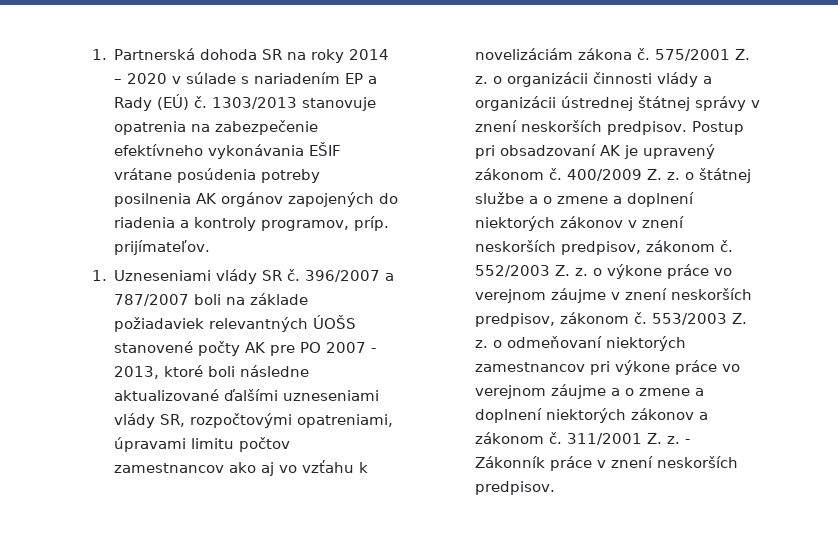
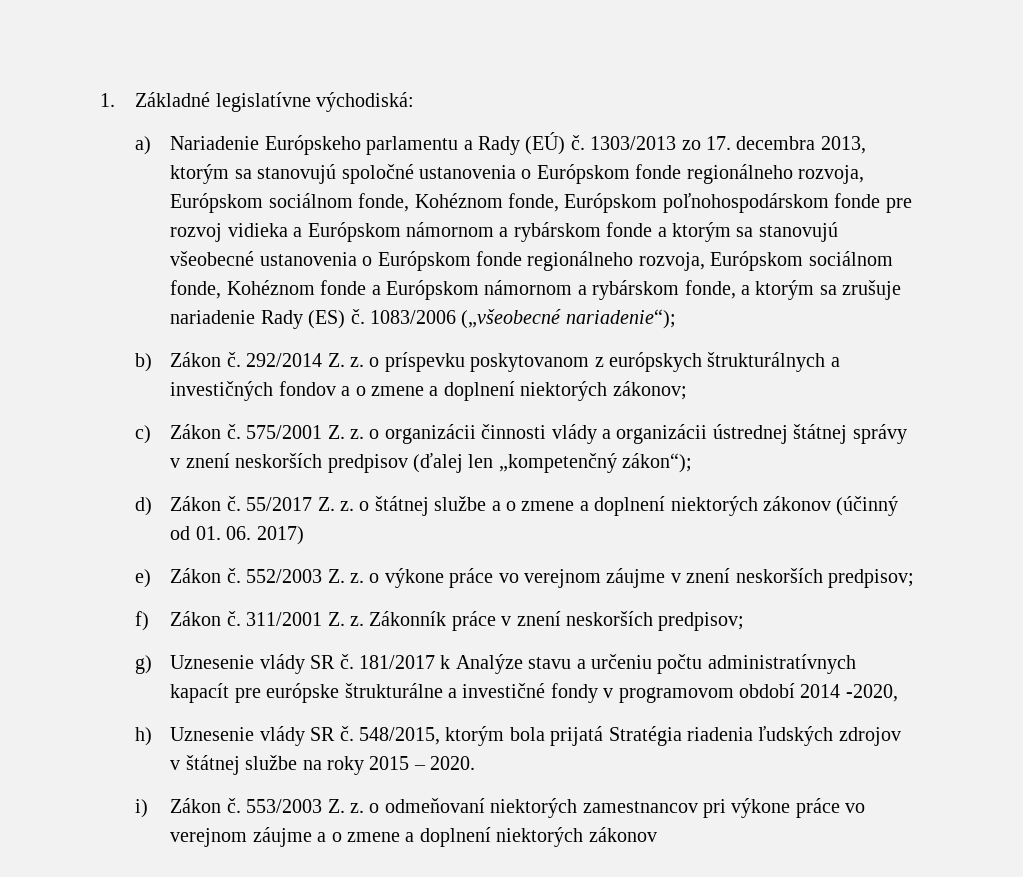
[91,48,390,63] [114,72,364,84] 1. Partnerská dohoda SR na roky 2014 – 2020 v súlade s nariadením EP -> [100,92,415,112] [135,135,459,155] 1. Základné legislatívne východiská: // a) Nariadenie Európskeho parlamentu
[302,97,377,111] [114,120,319,135] [114,142,342,159] [114,168,321,183] [114,192,399,207] [114,216,390,231] [114,240,211,255] [91,269,395,284] [114,293,309,306] [114,315,357,332] [114,341,377,356] [114,365,310,379] [114,389,380,401] [114,413,394,428] [114,437,291,452] [114,460,369,476] [475,48,633,60] stanovuje opatrenia na zabezpečenie efektívneho vykonávania EŠIF vrátane posúdenia potreby posilnenia AK orgánov zapojených do riadenia a kontroly programov, príp. prijímateľov. // 1. Uzneseniami vlády SR č. 396/2007 a 787/2007 boli na základe požiadaviek relevantných ÚOŠS stanovené počty AK pre PO 2007 - 2013, ktoré boli následne aktualizované ďalšími uzneseniami vlády SR, rozpočtovými opatreniami, úpravami limitu počtov zamestnancov ako aj vo vzťahu k novelizáciám zákona -> [681,136,866,154] [170,164,865,184] [170,193,912,213] [170,222,838,242] [170,251,893,271] [170,280,902,300] [170,309,676,329] [135,352,840,372] [170,381,687,401] [135,424,222,444] zo 17. decembra 2013, ktorým sa stanovujú spoločné ustanovenia o Európskom fonde regionálneho rozvoja, Európskom sociálnom fonde, Kohéznom fonde, Európskom poľnohospodárskom fonde pre rozvoj vidieka a Európskom námornom a rybárskom fonde a ktorým sa stanovujú všeobecné ustanovenia o Európskom fonde regionálneho rozvoja, Európskom sociálnom fonde, Kohéznom fonde a Európskom námornom a rybárskom fonde, a ktorým sa zrušuje nariadenie Rady (ES) č. 1083/2006 („všeobecné nariadenie“); // b) Zákon č. 292/2014 Z. z. o príspevku poskytovanom z európskych štrukturálnych a investičných fondov a o zmene a doplnení niektorých zákonov; // c) Zákon
[607,121,745,135] [475,144,716,159] [475,168,643,181] predpisov. Postup pri obsadzovaní AK je upravený zákonom č. 400/2009 -> [327,453,693,473] [135,496,313,516] predpisov (ďalej len „kompetenčný zákon“); // d) Zákon č. 55/2017
[628,216,685,228] [475,240,716,255] v znení neskorších predpisov, zákonom -> [836,496,899,516] [170,526,304,545] [135,568,222,588] (účinný od 01. 06. 2017) // e) Zákon
[475,312,630,327] predpisov, zákonom -> [828,569,915,588] [135,611,745,631] [135,654,856,674] [170,683,898,703] [135,726,901,746] [170,755,476,775] [135,798,222,818] predpisov; // f) Zákon č. 311/2001 Z. z. Zákonník práce v znení neskorších predpisov; // g) Uznesenie vlády SR č. 181/2017 k Analýze stavu a určeniu počtu administratívnych kapacít pre európske štrukturálne a investičné fondy v programovom období 2014 -2020, // h) Uznesenie vlády SR č. 548/2015, ktorým bola prijatá Stratégia riadenia ľudských zdrojov v štátnej službe na roky 2015 – 2020. // i) Zákon
[699,412,709,420] [475,432,691,445] [475,456,739,471] [475,481,556,495] a zákonom č. 311/2001 Z. z. - Zákonník práce v znení neskorších predpisov. -> (657, 834) none

